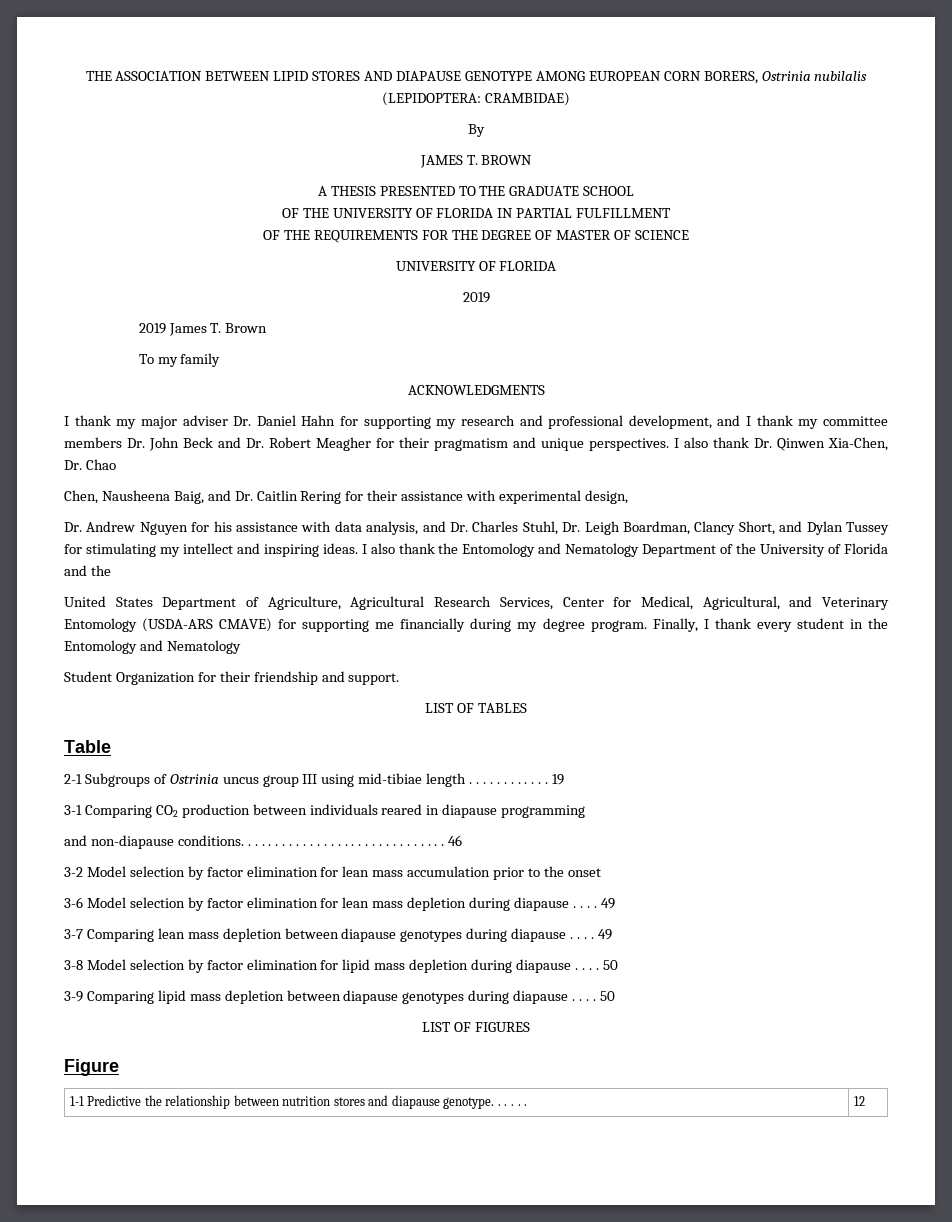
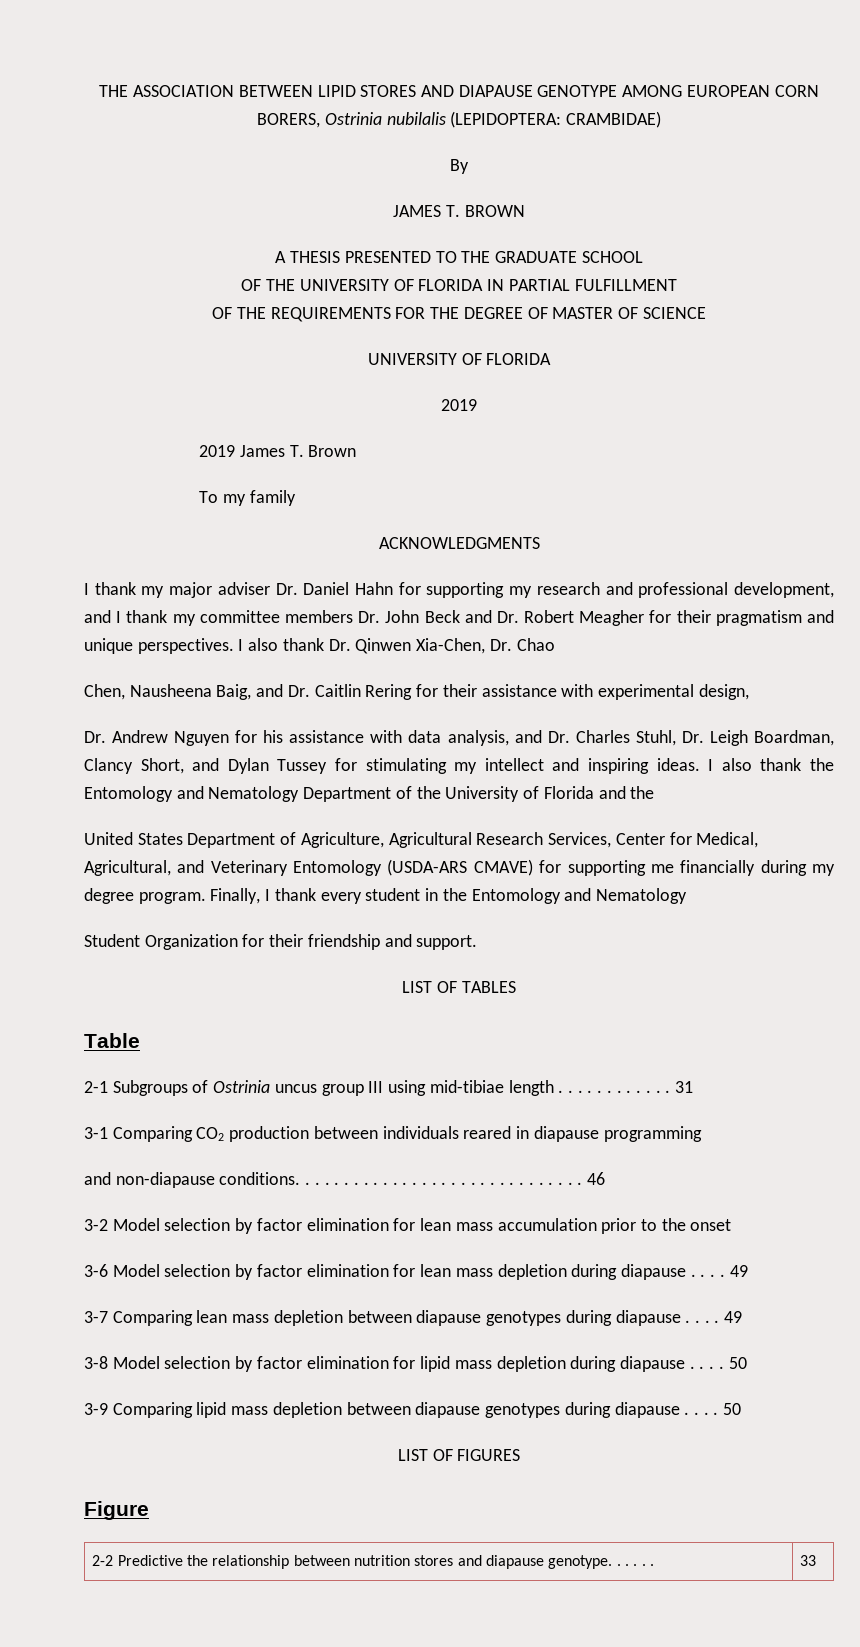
[552,774,565,785] 19 -> [674,1081,693,1093] 31
[69,1096,84,1106] 1-1 -> [92,1555,114,1566] 2-2
[853,1096,865,1106] 12 -> [800,1555,817,1566] 33

